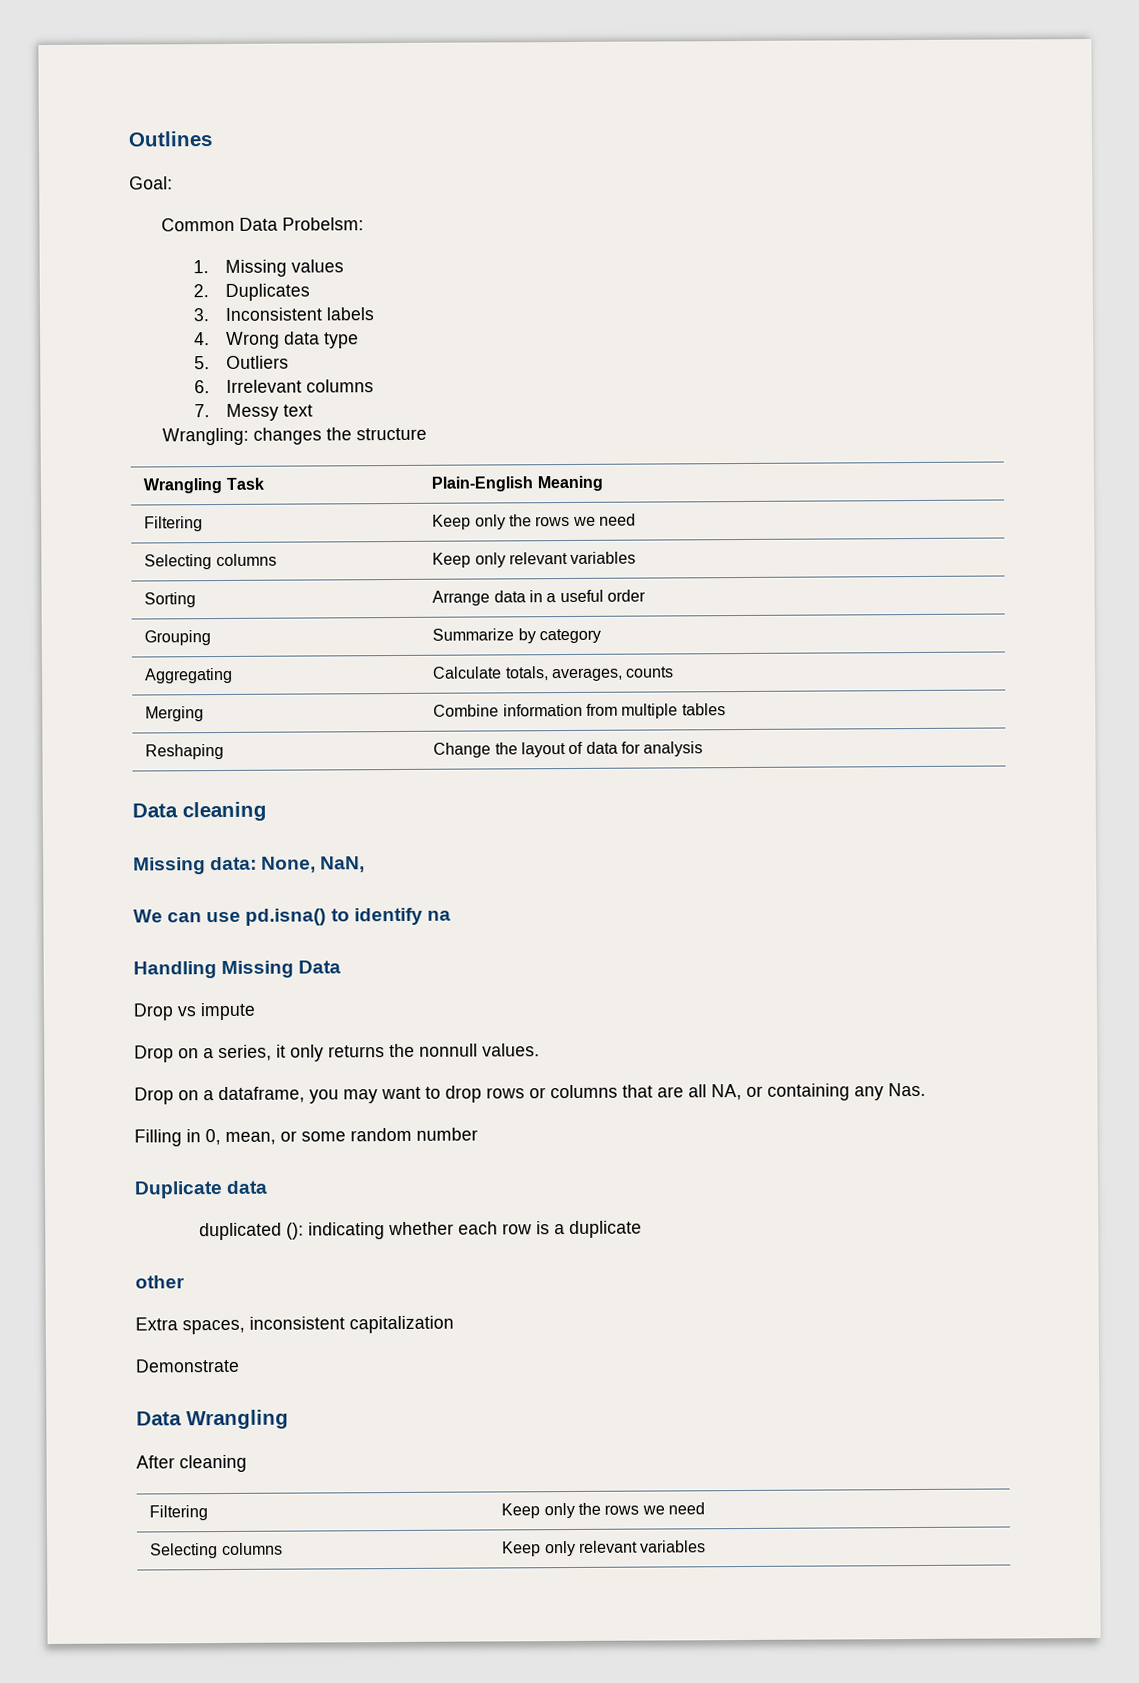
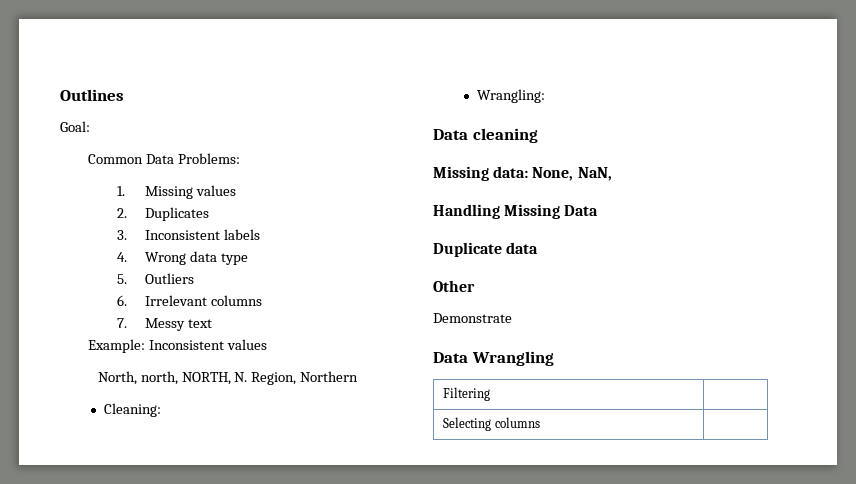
[281,217,364,231] Probelsm: -> [178,153,241,164] Problems:
[161,427,427,446] [143,477,264,494] [431,475,603,492] [144,516,204,532] [432,513,636,530] [144,553,277,570] [432,551,637,568] [144,592,197,608] [432,589,646,606] [144,630,212,646] [432,628,601,644] [144,667,234,684] [432,666,675,682] [145,706,205,722] [433,703,726,719] [145,743,225,760] [433,741,704,758] Wrangling: changes the structure // Wrangling Task | Plain-English Meaning // Filtering | Keep only the rows we need // Selecting columns | Keep only relevant variables // Sorting | Arrange data in a useful order // Grouping | Summarize by category // Aggregating | Calculate totals, averages, counts // Merging | Combine information from multiple tables // Reshaping | Change the layout of data for analysis -> [88,339,268,353] [97,371,359,385] [104,403,162,417] [477,89,546,103] Example: Inconsistent values // North, north, NORTH, N. Region, Northern // Cleaning: // Wrangling:
[133,907,451,926] [133,960,342,979] [133,1002,256,1021] [134,1043,540,1063] [134,1082,926,1105] [134,1127,478,1147] [134,1180,269,1199] [198,1220,642,1241] [135,1275,185,1289] [135,1315,454,1335] We can use pd.isna() to identify na // Handling Missing Data // Drop vs impute // Drop on a series, it only returns the nonnull values. // Drop on a dataframe, you may want to drop rows or columns that are all NA, or containing any Nas. // Filling in 0, mean, or some random number // Duplicate data // duplicated (): indicating whether each row is a duplicate // other // Extra spaces, inconsistent capitalization -> [433,204,599,219] [433,242,539,257] [433,280,475,292] Handling Missing Data // Duplicate data // Other
[136,1454,247,1473] [149,1505,209,1521] [501,1502,705,1519] [150,1542,283,1559] [502,1540,707,1557] // After cleaning // Filtering | Keep only the rows we need // Selecting columns | Keep only relevant variables -> [443,387,491,401] [443,417,540,431] // Filtering | // Selecting columns |

